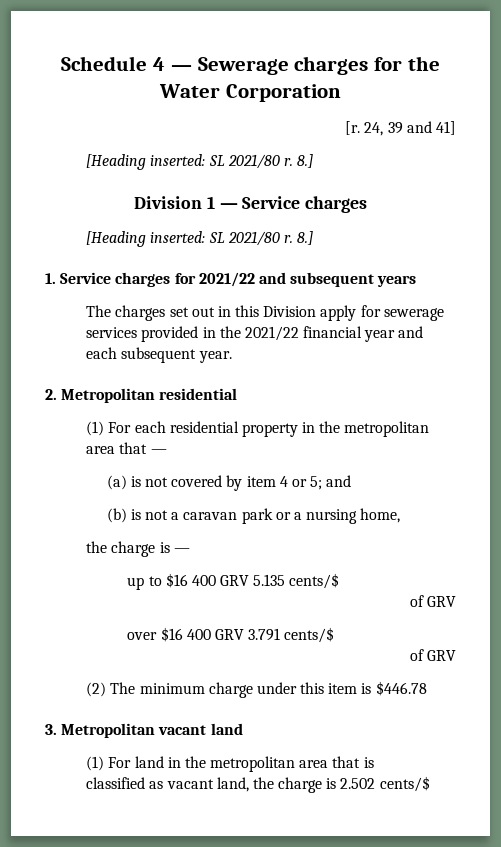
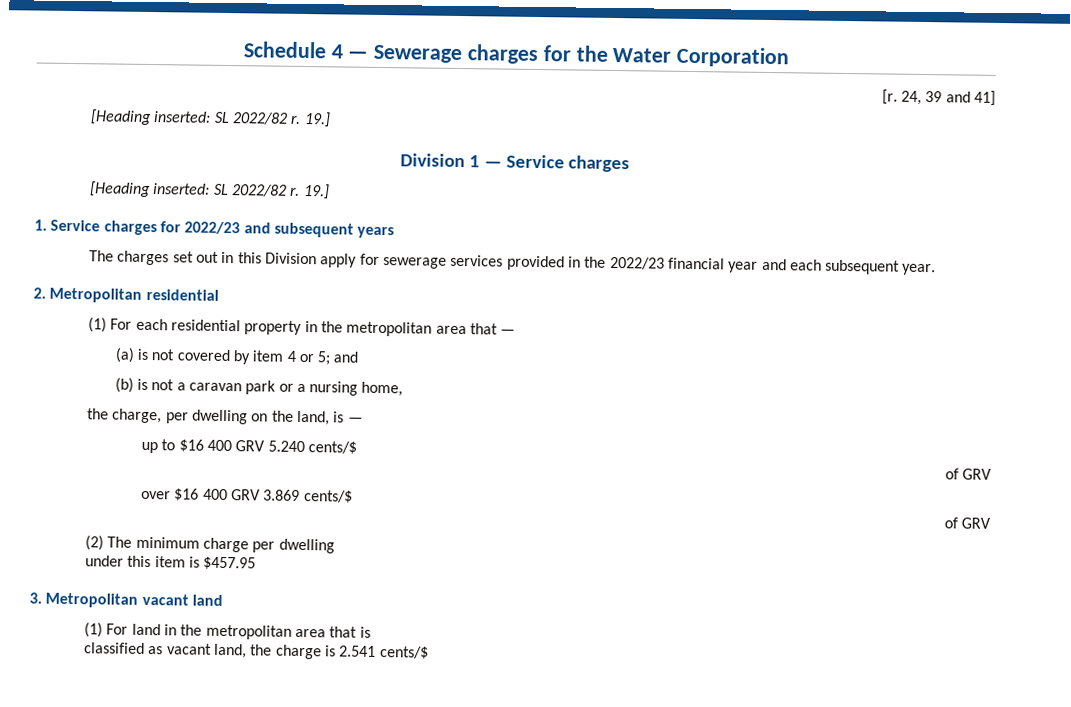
[227,154,314,169] 2021/80 r. 8.] -> [232,111,331,128] 2022/82 r. 19.]
[227,231,314,246] 2021/80 r. 8.] -> [232,183,330,200] 2022/82 r. 19.]
[198,272,255,287] 2021/22 -> [184,221,241,235] 2022/23
[244,326,299,341] 2021/22 -> [609,256,665,270] 2022/23
[111,541,156,557] charge -> [112,408,330,426] charge, per dwelling on the land,
[253,574,286,586] 5.135 -> [267,440,305,453] 5.240
[248,628,281,641] 3.791 -> [263,489,301,501] 3.869
(253, 690) none -> [252,538,335,554] per dwelling //
[375,681,427,696] $446.78 -> [203,556,257,570] $457.95
[340,778,376,789] 2.502 -> [339,645,377,657] 2.541

